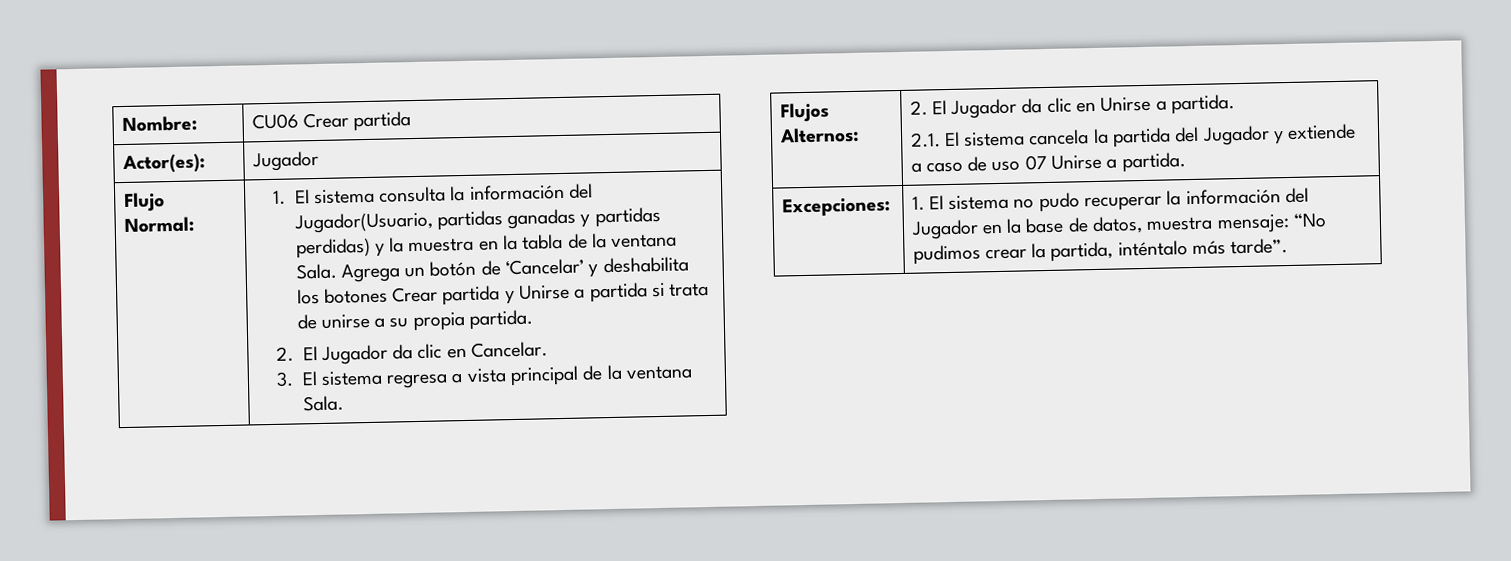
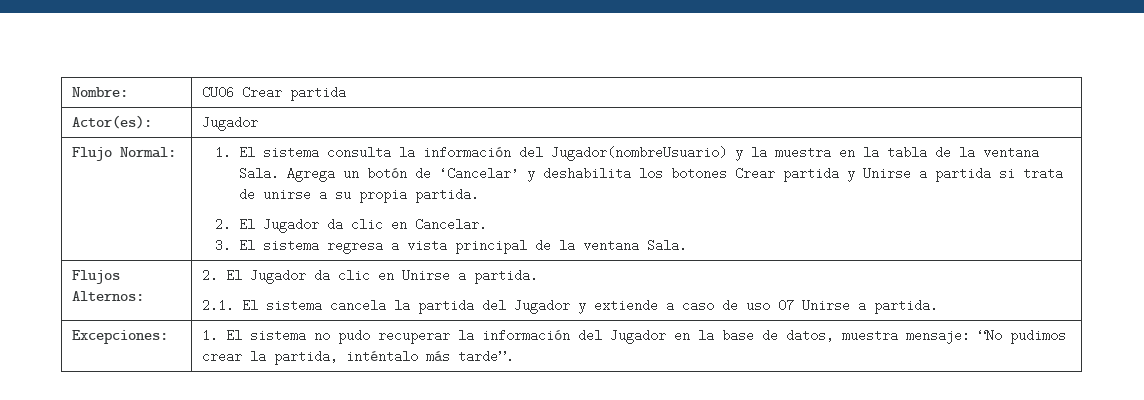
[293,206,661,234] [295,237,371,259] Jugador(Usuario, partidas ganadas y partidas perdidas) -> [551,146,728,161] Jugador(nombreUsuario)

